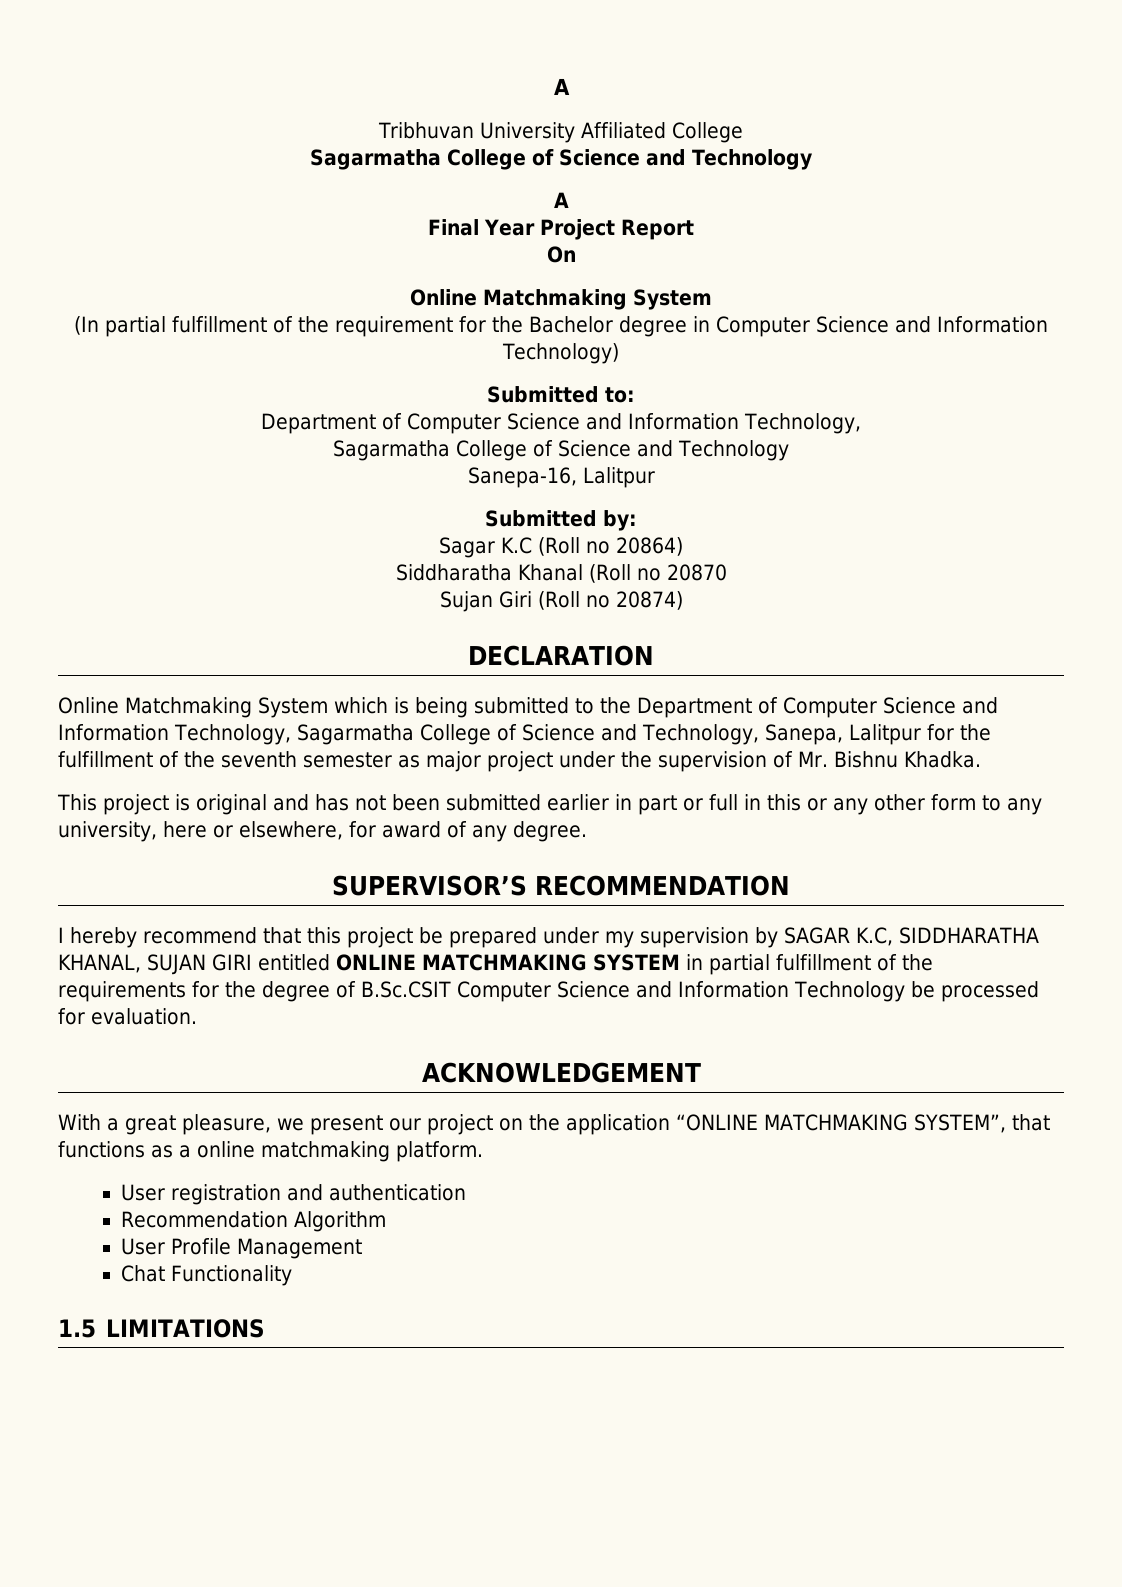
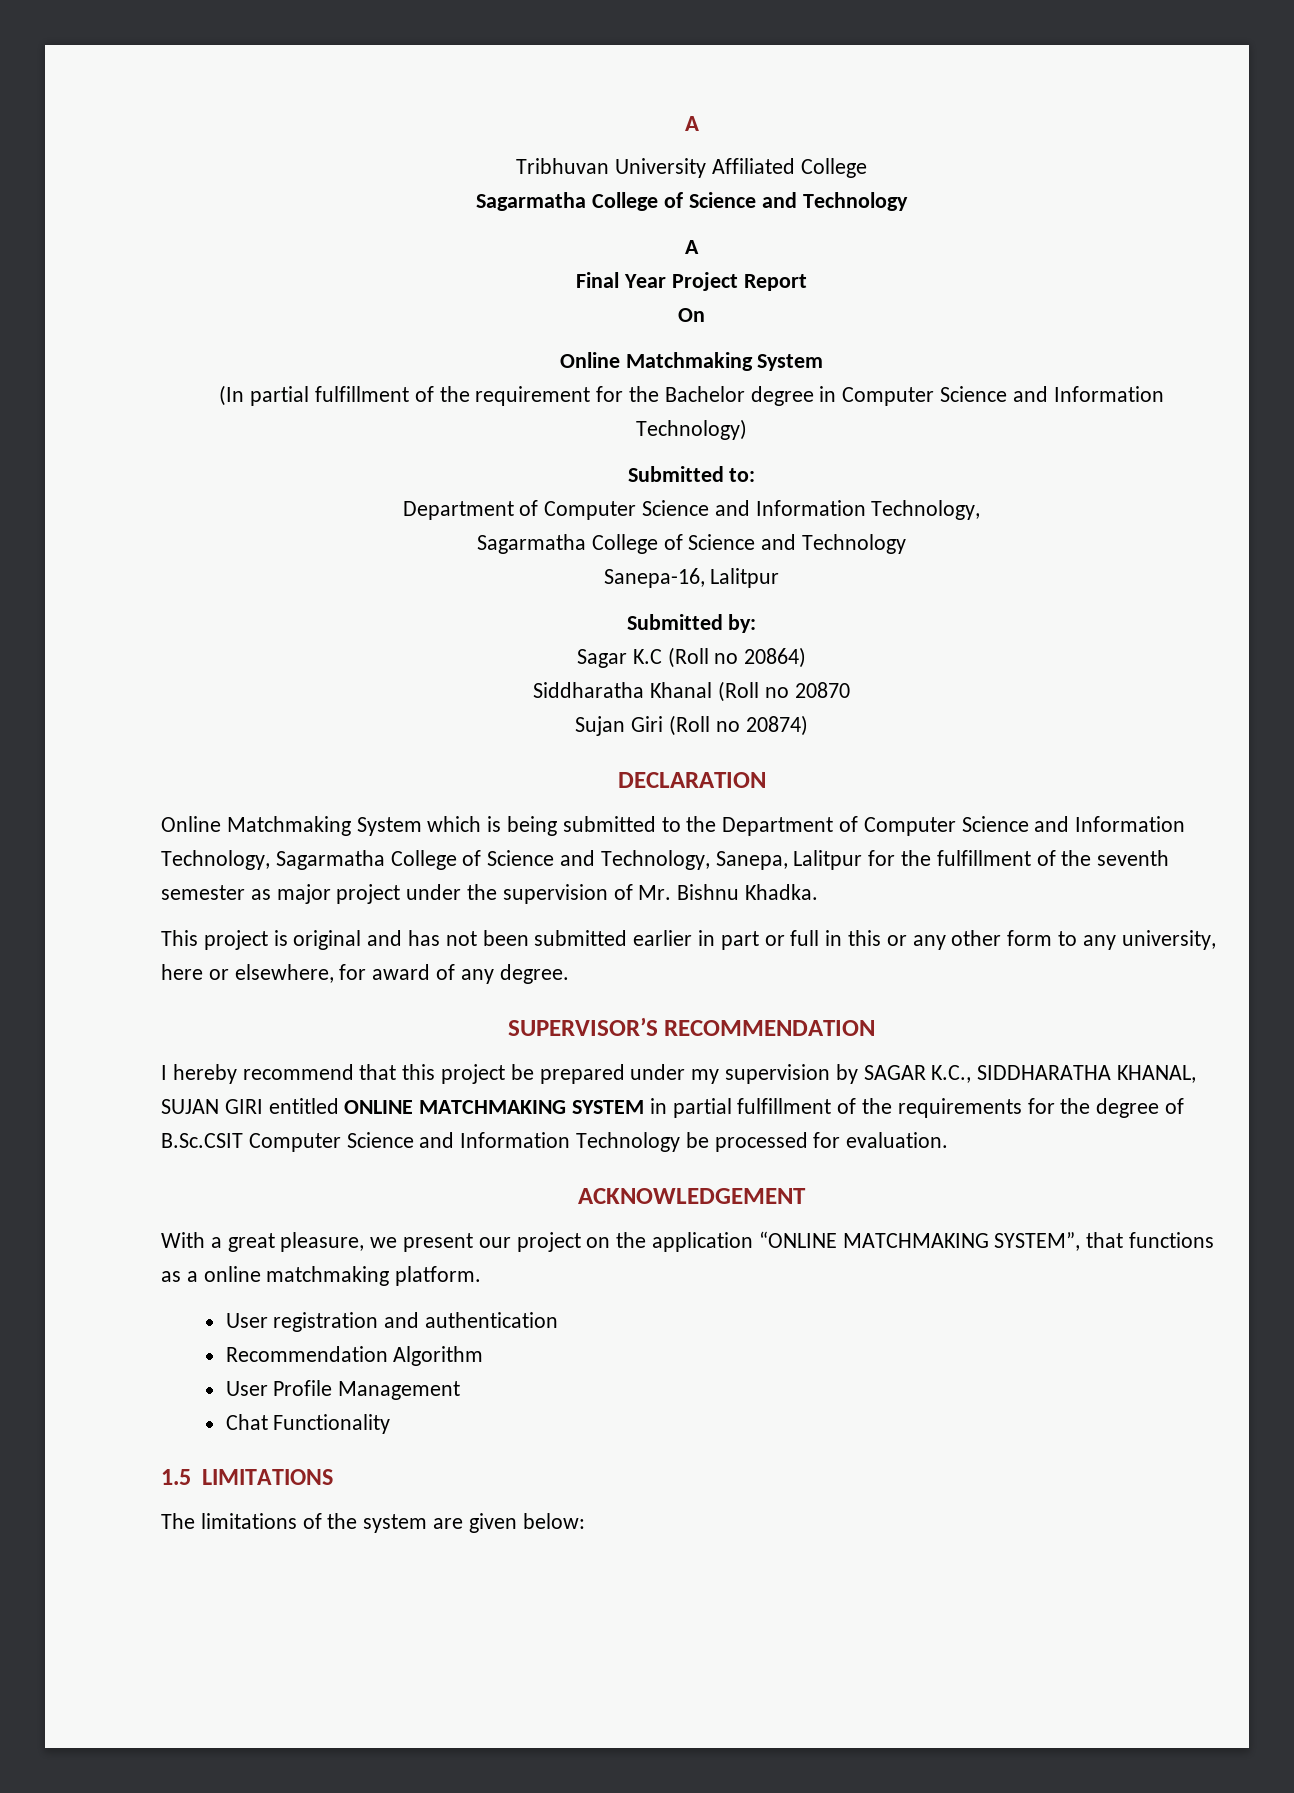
[856,927,893,946] K.C, -> [931,1065,972,1083] K.C.,
(266, 1328) none -> [161,1513,585,1533] // The limitations of the system are given below:

